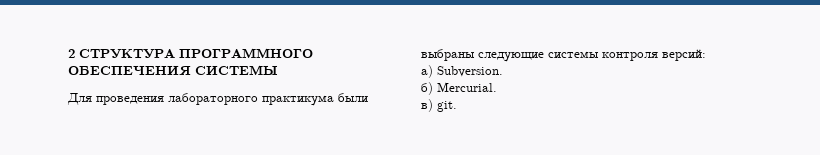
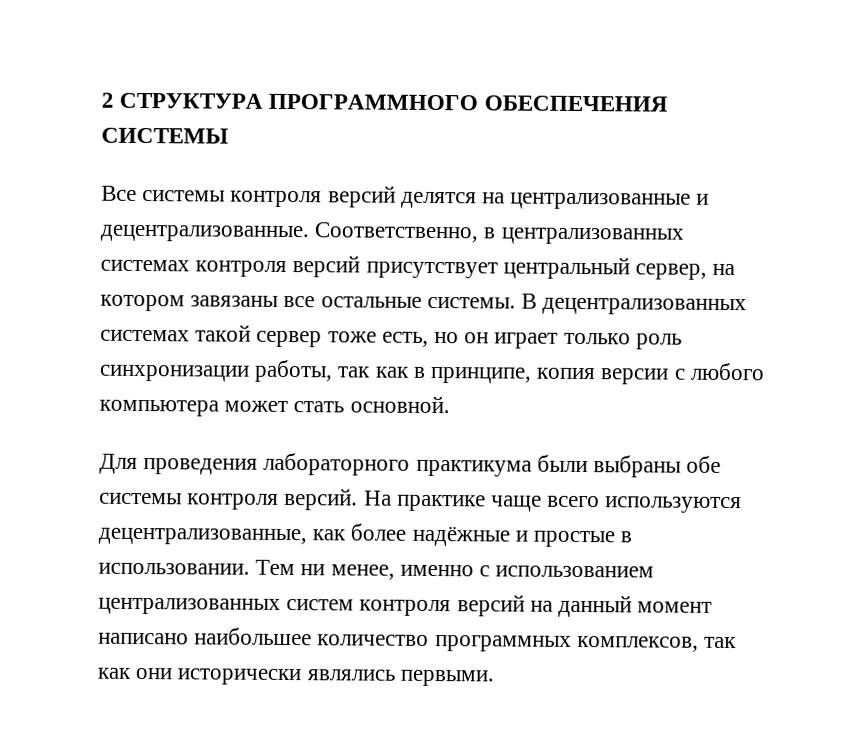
(278, 70) none -> [101,185,710,210] [100,222,684,245] [100,255,736,280] [100,293,748,316] [100,324,682,350] [99,359,765,385] [99,395,450,417] // Все системы контроля версий делятся на централизованные и децентрализованные. Соответственно, в централизованных системах контроля версий присутствует центральный сервер, на котором завязаны все остальные системы. В децентрализованных системах такой сервер тоже есть, но он играет только роль синхронизации работы, так как в принципе, копия версии с любого компьютера может стать основной.
[478,49,706,62] [421,65,503,78] [421,82,497,95] [421,99,457,112] следующие системы контроля версий: // а) Subversion. // б) Mercurial. // в) git. -> [686,455,722,473] [99,487,743,514] [98,523,633,548] [98,559,655,580] [98,594,713,618] [98,627,738,652] [97,667,494,687] обе системы контроля версий. На практике чаще всего используются децентрализованные, как более надёжные и простые в использовании. Тем ни менее, именно с использованием централизованных систем контроля версий на данный момент написано наибольшее количество программных комплексов, так как они исторически являлись первыми.

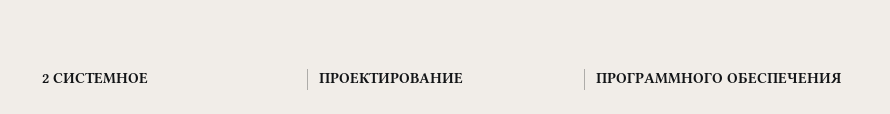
[119,92,668,112] [101,127,229,144] [101,185,710,210] [100,222,684,245] [100,255,736,280] [100,293,748,316] [100,324,682,350] [99,359,765,385] [99,395,450,417] [99,452,722,478] [99,487,743,514] [98,523,633,548] [98,559,655,580] [98,594,713,618] [98,627,738,652] [97,667,494,687] СТРУКТУРА ПРОГРАММНОГО ОБЕСПЕЧЕНИЯ СИСТЕМЫ // Все системы контроля версий делятся на централизованные и децентрализованные. Соответственно, в централизованных системах контроля версий присутствует центральный сервер, на котором завязаны все остальные системы. В децентрализованных системах такой сервер тоже есть, но он играет только роль синхронизации работы, так как в принципе, копия версии с любого компьютера может стать основной. // Для проведения лабораторного практикума были выбраны обе системы контроля версий. На практике чаще всего используются децентрализованные, как более надёжные и простые в использовании. Тем ни менее, именно с использованием централизованных систем контроля версий на данный момент написано наибольшее количество программных комплексов, так как они исторически являлись первыми. -> [53,72,842,84] СИСТЕМНОЕ ПРОЕКТИРОВАНИЕ ПРОГРАММНОГО ОБЕСПЕЧЕНИЯ

